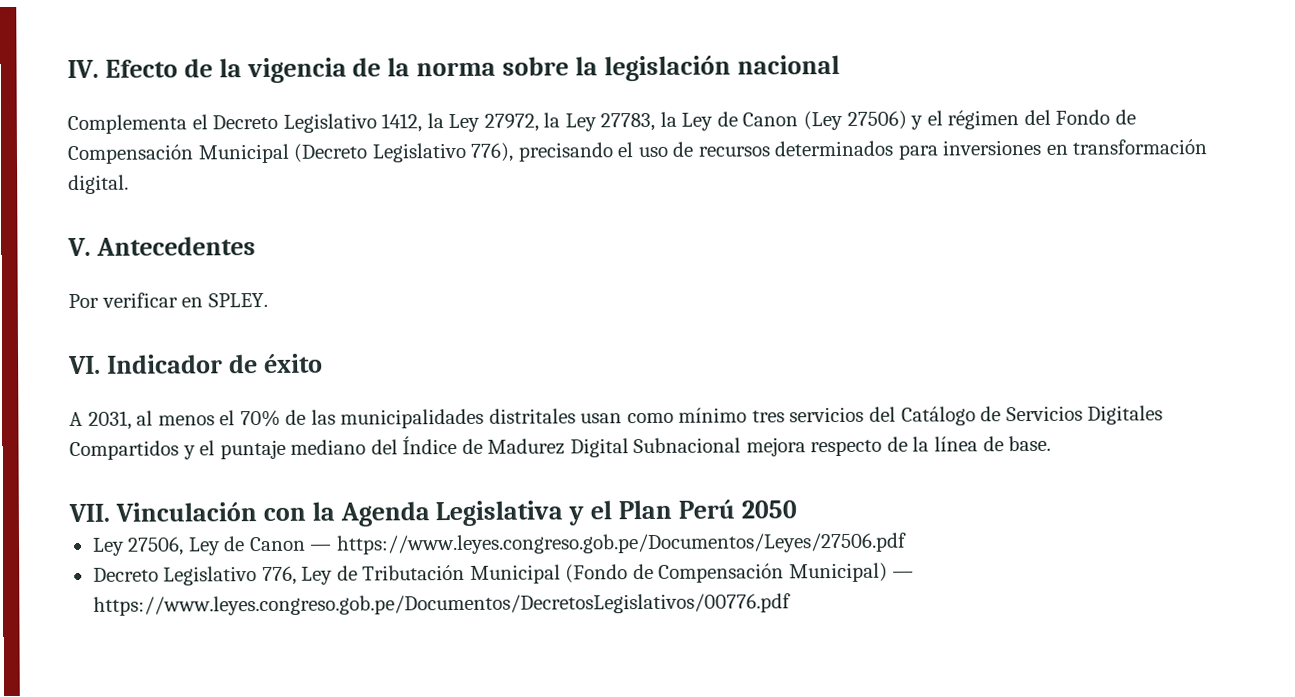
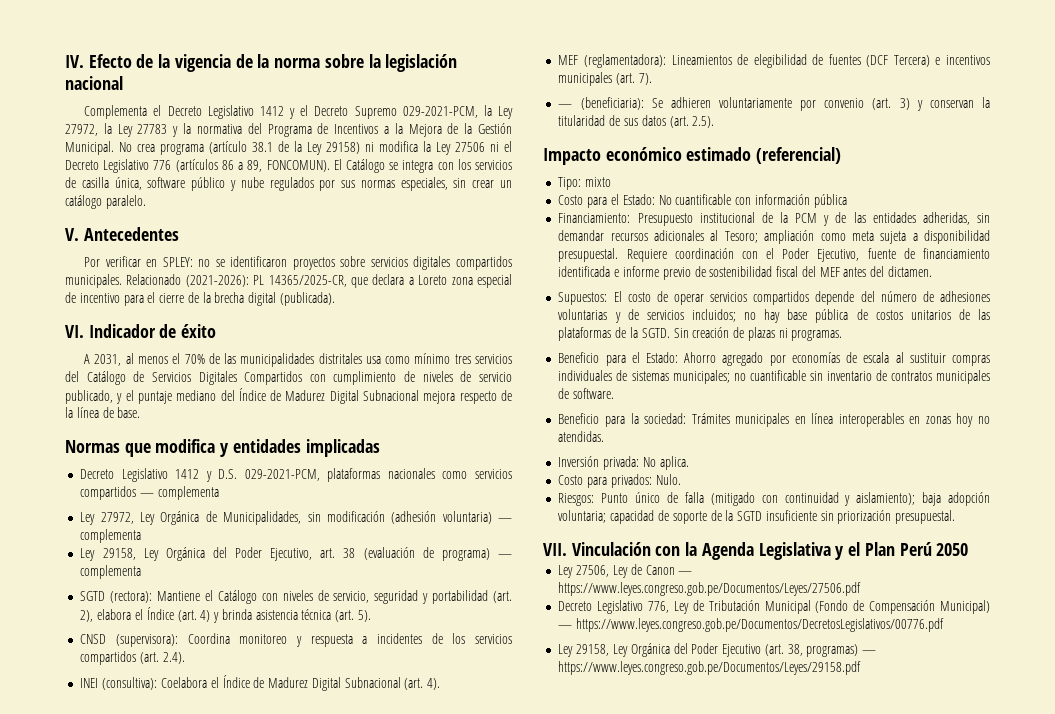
[381,113,423,133] 1412, -> [259,105,478,119] 1412 y el Decreto Supremo 029-2021-PCM,
[600,109,1136,132] [67,139,1208,165] [68,174,129,195] 27783, la Ley de Canon (Ley 27506) y el régimen del Fondo de Compensación Municipal (Decreto Legislativo 776), precisando el uso de recursos determinados para inversiones en transformación digital. -> [137,123,512,137] [65,141,512,155] [65,159,512,173] [65,177,512,191] [65,195,146,209] 27783 y la normativa del Programa de Incentivos a la Mejora de la Gestión Municipal. No crea programa (artículo 38.1 de la Ley 29158) ni modifica la Ley 27506 ni el Decreto Legislativo 776 (artículos 86 a 89, FONCOMUN). El Catálogo se integra con los servicios de casilla única, software público y nube regulados por sus normas especiales, sin crear un catálogo paralelo.
[207,292,268,308] SPLEY. -> [162,256,512,270] [65,274,512,288] [65,292,336,306] SPLEY: no se identificaron proyectos sobre servicios digitales compartidos municipales. Relacionado (2021-2026): PL 14365/2025-CR, que declara a Loreto zona especial de incentivo para el cierre de la brecha digital (publicada).
[580,413,623,424] usan -> [365,356,381,364] usa
(179, 450) none -> [309,371,512,385] [65,390,113,404] con cumplimiento de niveles de servicio publicado,
(1052, 443) none -> [65,439,380,457] [80,468,512,482] [80,486,219,500] [80,511,513,525] [80,529,142,543] [80,547,512,561] [80,565,142,579] [80,590,512,604] [80,607,371,623] [80,633,513,647] [80,651,185,665] [80,675,441,691] [558,54,990,68] [558,72,652,86] [558,97,990,111] [558,115,715,128] [543,147,842,165] [558,177,612,190] [558,194,847,208] [558,212,990,226] [558,230,990,244] [558,248,991,262] [558,266,932,280] [558,291,990,305] [558,309,991,323] [558,327,843,341] [558,352,990,366] [558,370,990,384] [558,388,615,399] [558,413,991,427] [558,431,605,442] [558,456,689,470] [558,474,681,488] [558,492,990,506] [558,510,956,524] // Normas que modifica y entidades implicadas // Decreto Legislativo 1412 y D.S. 029-2021-PCM, plataformas nacionales como servicios compartidos — complementa // Ley 27972, Ley Orgánica de Municipalidades, sin modificación (adhesión voluntaria) — complementa // Ley 29158, Ley Orgánica del Poder Ejecutivo, art. 38 (evaluación de programa) — complementa // SGTD (rectora): Mantiene el Catálogo con niveles de servicio, seguridad y portabilidad (art. 2), elabora el Índice (art. 4) y brinda asistencia técnica (art. 5). // CNSD (supervisora): Coordina monitoreo y respuesta a incidentes de los servicios compartidos (art. 2.4). // INEI (consultiva): Coelabora el Índice de Madurez Digital Subnacional (art. 4). // MEF (reglamentadora): Lineamientos de elegibilidad de fuentes (DCF Tercera) e incentivos municipales (art. 7). // — (beneficiaria): Se adhieren voluntariamente por convenio (art. 3) y conservan la titularidad de sus datos (art. 2.5). // Impacto económico estimado (referencial) // Tipo: mixto // Costo para el Estado: No cuantificable con información pública // Financiamiento: Presupuesto institucional de la PCM y de las entidades adheridas, sin demandar recursos adicionales al Tesoro; ampliación como meta sujeta a disponibilidad presupuestal. Requiere coordinación con el Poder Ejecutivo, fuente de financiamiento identificada e informe previo de sostenibilidad fiscal del MEF antes del dictamen. // Supuestos: El costo de operar servicios compartidos depende del número de adhesiones voluntarias y de servicios incluidos; no hay base pública de costos unitarios de las plataformas de la SGTD. Sin creación de plazas ni programas. // Beneficio para el Estado: Ahorro agregado por economías de escala al sustituir compras individuales de sistemas municipales; no cuantificable sin inventario de contratos municipales de software. // Beneficio para la sociedad: Trámites municipales en línea interoperables en zonas hoy no atendidas. // Inversión privada: No aplica. // Costo para privados: Nulo. // Riesgos: Punto único de falla (mitigado con continuidad y aislamiento); baja adopción voluntaria; capacidad de soporte de la SGTD insuficiente sin priorización presupuestal.
(791, 604) none -> [558,643,877,657] [558,661,862,675] // Ley 29158, Ley Orgánica del Poder Ejecutivo (art. 38, programas) — https://www.leyes.congreso.gob.pe/Documentos/Leyes/29158.pdf

